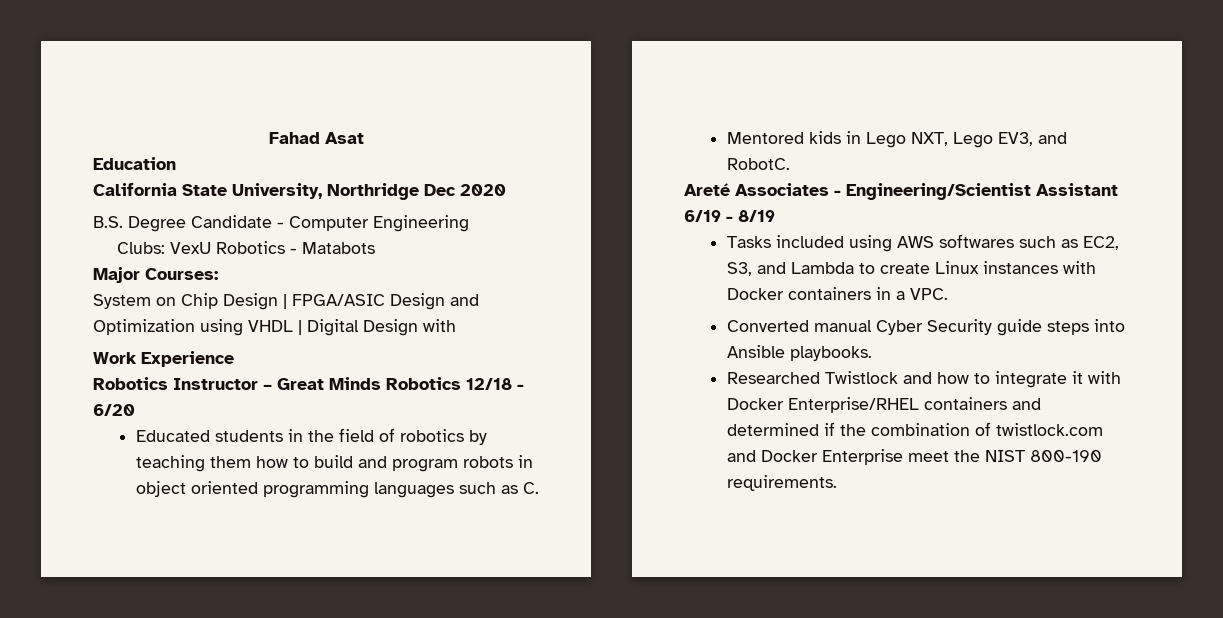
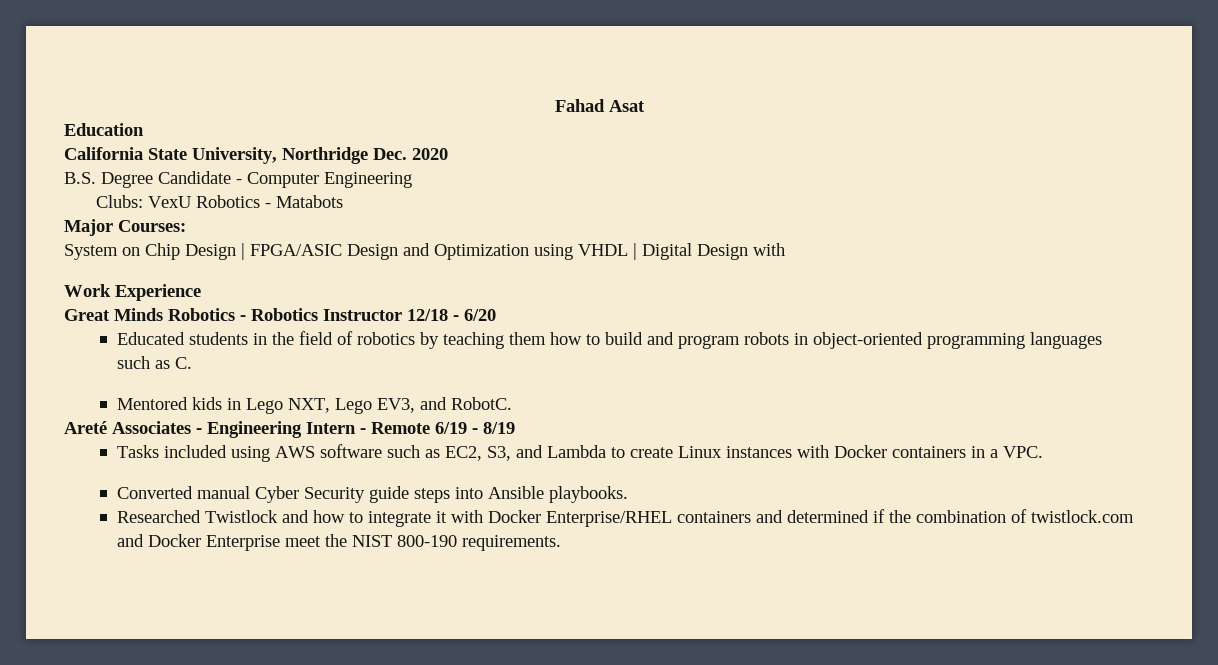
[424,184,456,196] Dec -> [373,148,407,160] Dec.
[93,377,461,390] Robotics Instructor – Great Minds Robotics -> [64,308,402,321] Great Minds Robotics - Robotics Instructor
[135,481,258,497] object oriented -> [812,332,923,349] object-oriented
[846,183,1118,200] Engineering/Scientist Assistant -> [207,421,430,438] Engineering Intern - Remote
[938,234,1014,248] softwares -> [319,444,382,458] software

